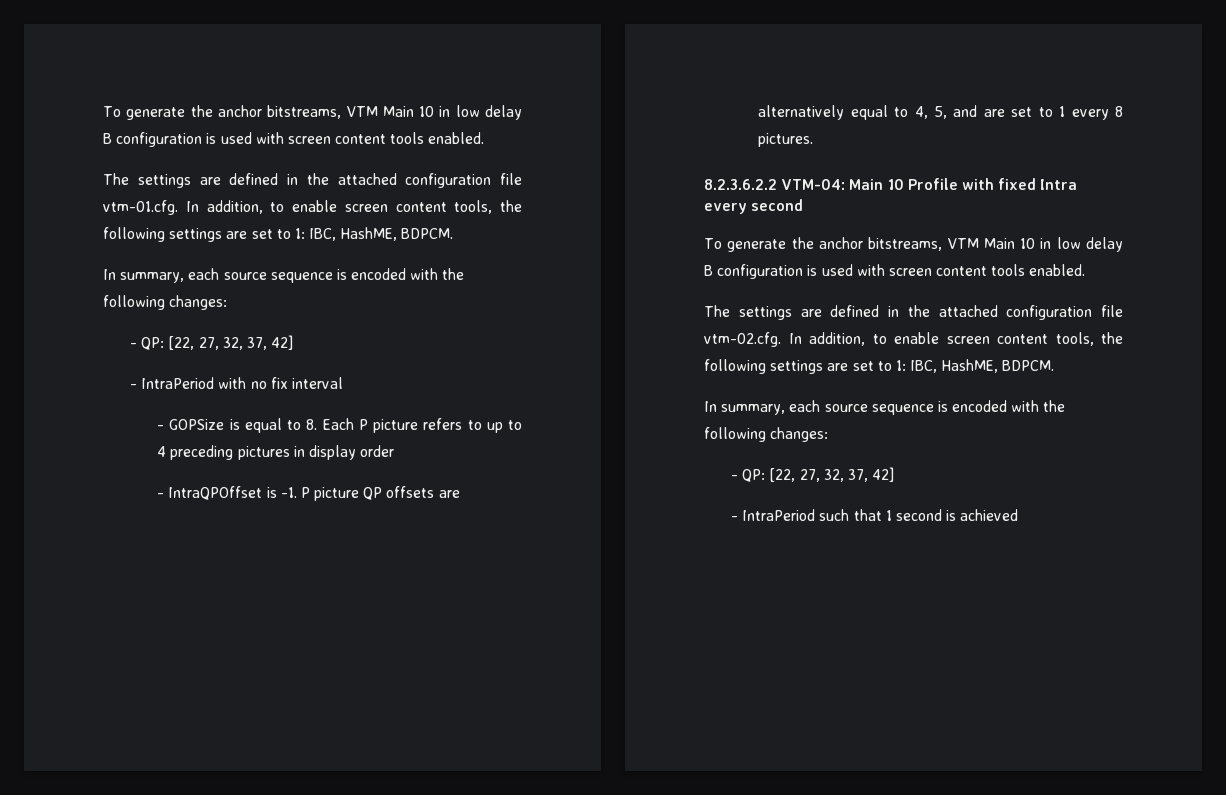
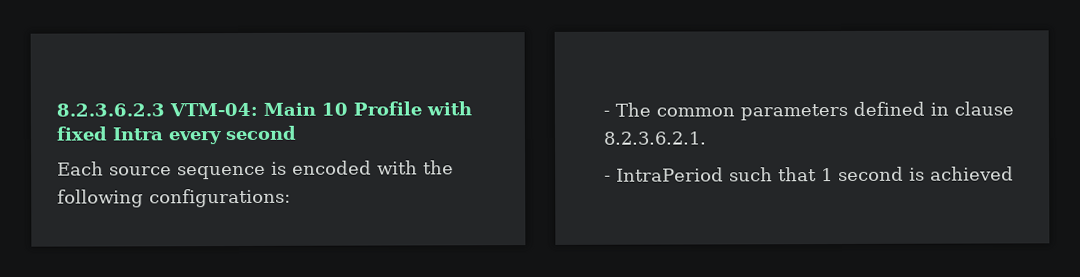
[103,105,522,120] [103,132,485,147] [103,173,522,188] [103,200,522,215] [103,227,454,242] [103,268,465,283] [103,295,228,310] [130,335,294,350] [130,377,344,389] [157,418,523,433] [157,445,395,460] [157,486,460,501] [758,105,1123,120] [758,133,814,147] [704,179,777,190] To generate the anchor bitstreams, VTM Main 10 in low delay B configuration is used with screen content tools enabled. // The settings are defined in the attached configuration file vtm-01.cfg. In addition, to enable screen content tools, the following settings are set to 1: IBC, HashME, BDPCM. // In summary, each source sequence is encoded with the following changes: // - QP: [22, 27, 32, 37, 42] // - IntraPeriod with no fix interval // - GOPSize is equal to 8. Each P picture refers to up to 4 preceding pictures in display order // - IntraQPOffset is -1. P picture QP offsets are alternatively equal to 4, 5, and are set to 1 every 8 pictures. // 8.2.3.6.2.2 -> [56,103,165,117] 8.2.3.6.2.3
[704,237,1123,252] [704,264,1086,279] [704,305,1123,320] [704,332,1123,347] [704,359,1055,374] [704,400,1066,415] [704,427,829,442] [731,467,895,482] To generate the anchor bitstreams, VTM Main 10 in low delay B configuration is used with screen content tools enabled. // The settings are defined in the attached configuration file vtm-02.cfg. In addition, to enable screen content tools, the following settings are set to 1: IBC, HashME, BDPCM. // In summary, each source sequence is encoded with the following changes: // - QP: [22, 27, 32, 37, 42] -> [57,160,454,180] [57,188,291,208] [602,101,1014,121] [602,131,707,145] Each source sequence is encoded with the following configurations: // - The common parameters defined in clause 8.2.3.6.2.1.

